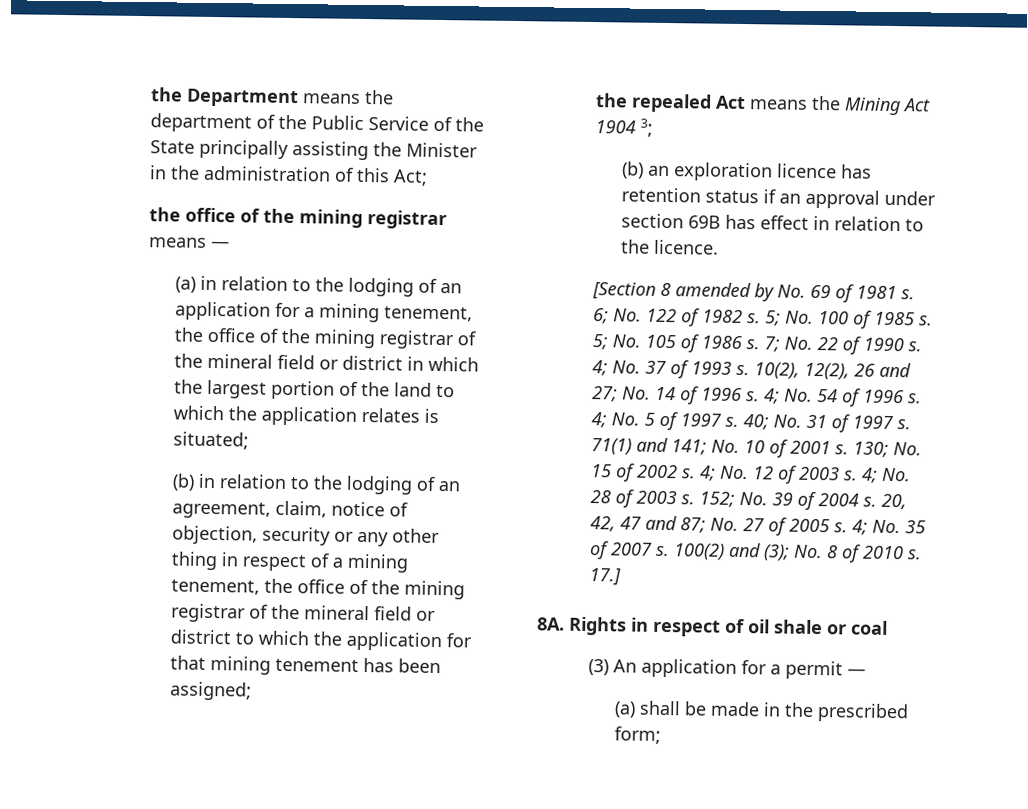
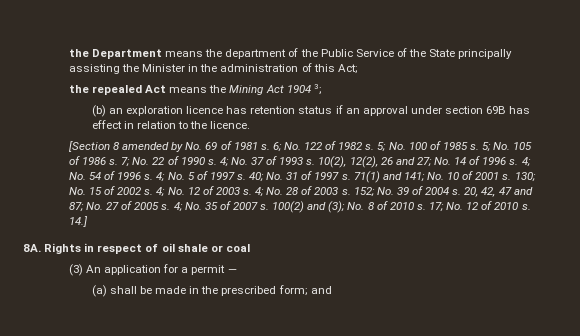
[149,207,448,230] [149,237,231,249] [174,275,462,297] [174,301,473,323] [173,327,476,350] [173,353,479,372] [173,379,455,400] [172,405,439,426] [172,431,249,450] [171,473,460,495] [171,500,408,519] [171,525,440,547] [170,551,408,573] [170,578,465,600] [170,603,436,623] [169,629,472,652] [169,655,441,675] [169,681,252,701] // the office of the mining registrar means — // (a) in relation to the lodging of an application for a mining tenement, the office of the mining registrar of the mineral field or district in which the largest portion of the land to which the application relates is situated; // (b) in relation to the lodging of an agreement, claim, notice of objection, security or any other thing in respect of a mining tenement, the office of the mining registrar of the mineral field or district to which the application for that mining tenement has been assigned; -> (358, 69) none
[589,568,622,586] 17.] -> [428,201,531,212] [68,216,88,227] 17; No. 12 of 2010 s. 14.]
(661, 735) none -> [310,286,332,294] and

